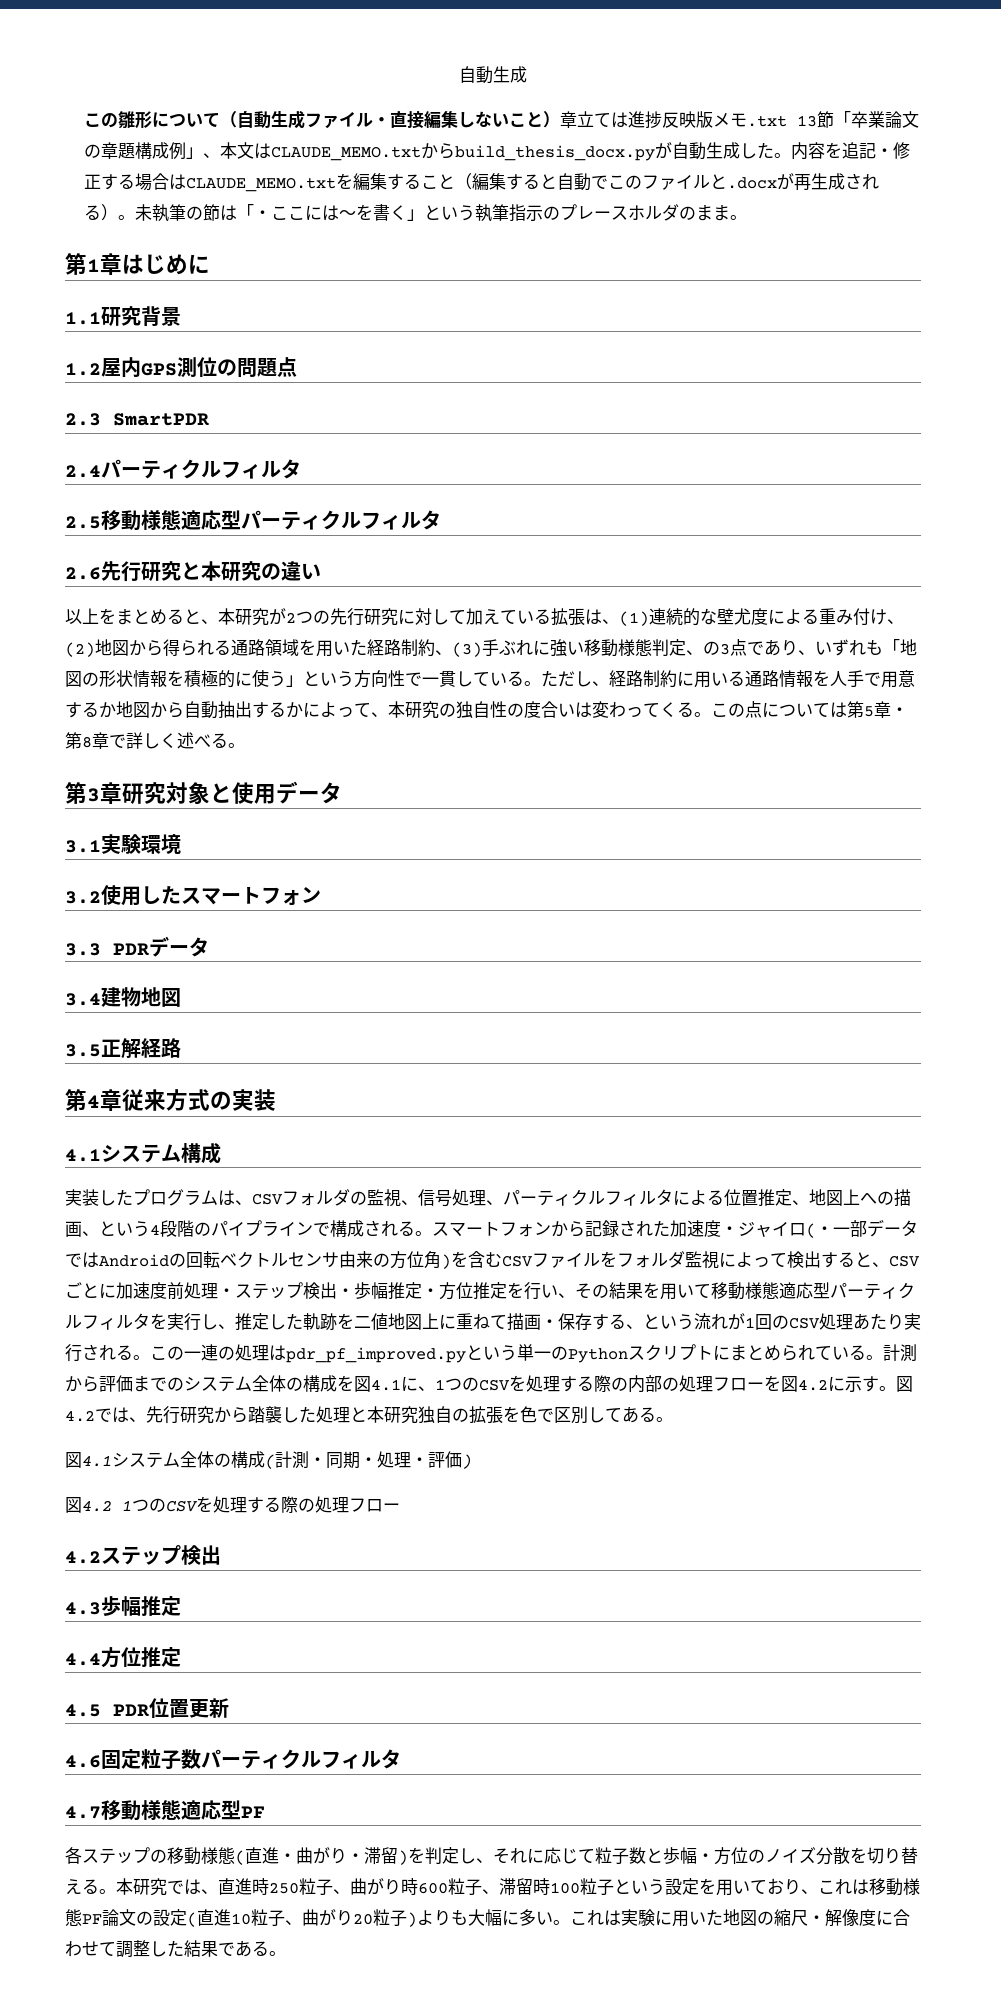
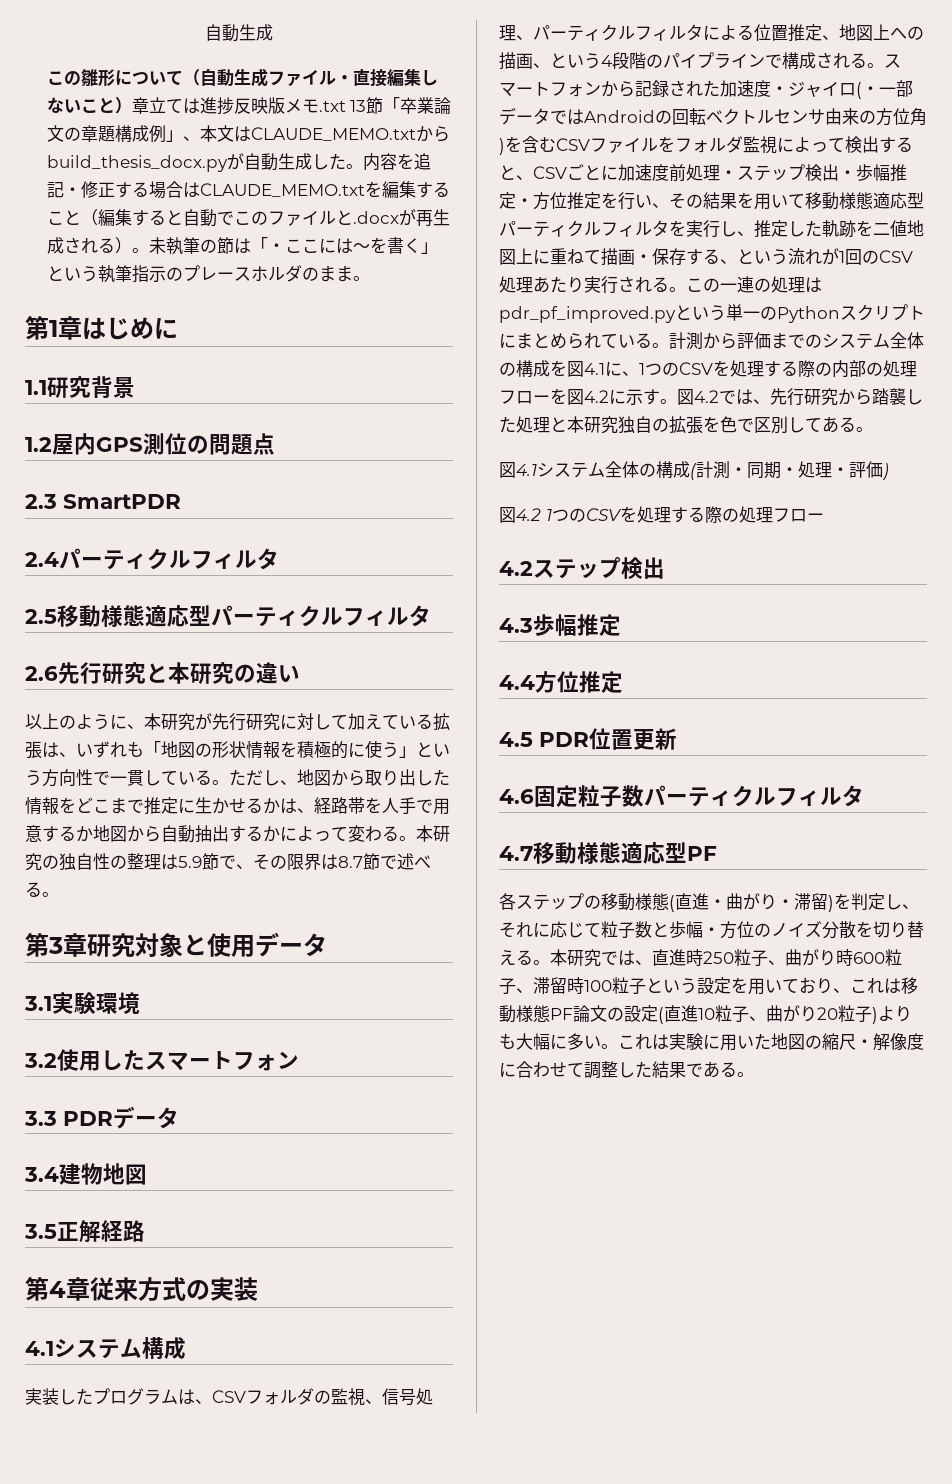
[99,608,201,625] をまとめると -> [59,714,127,730] のように
[286,610,330,624] 2つの -> (212, 721) none
[619,608,904,626] [65,639,815,657] (1)連続的な壁尤度による重み付け、(2)地図から得られる通路領域を用いた経路制約、(3)手ぶれに強い移動様態判定、の3点であり、 -> (76, 754) none
[609,670,813,688] 経路制約に用いる通路情報 -> [297,769,450,786] [25,797,365,815] 地図から取り出した情報をどこまで推定に生かせるかは、経路帯
[371,712,388,717] 、 -> [348,825,416,842] 変わる。
[524,701,908,718] [65,732,177,749] 度合いは変わってくる。この点については第5章・第8章で詳しく -> [127,853,397,870] 整理は5.9節で、その限界は8.7節で

